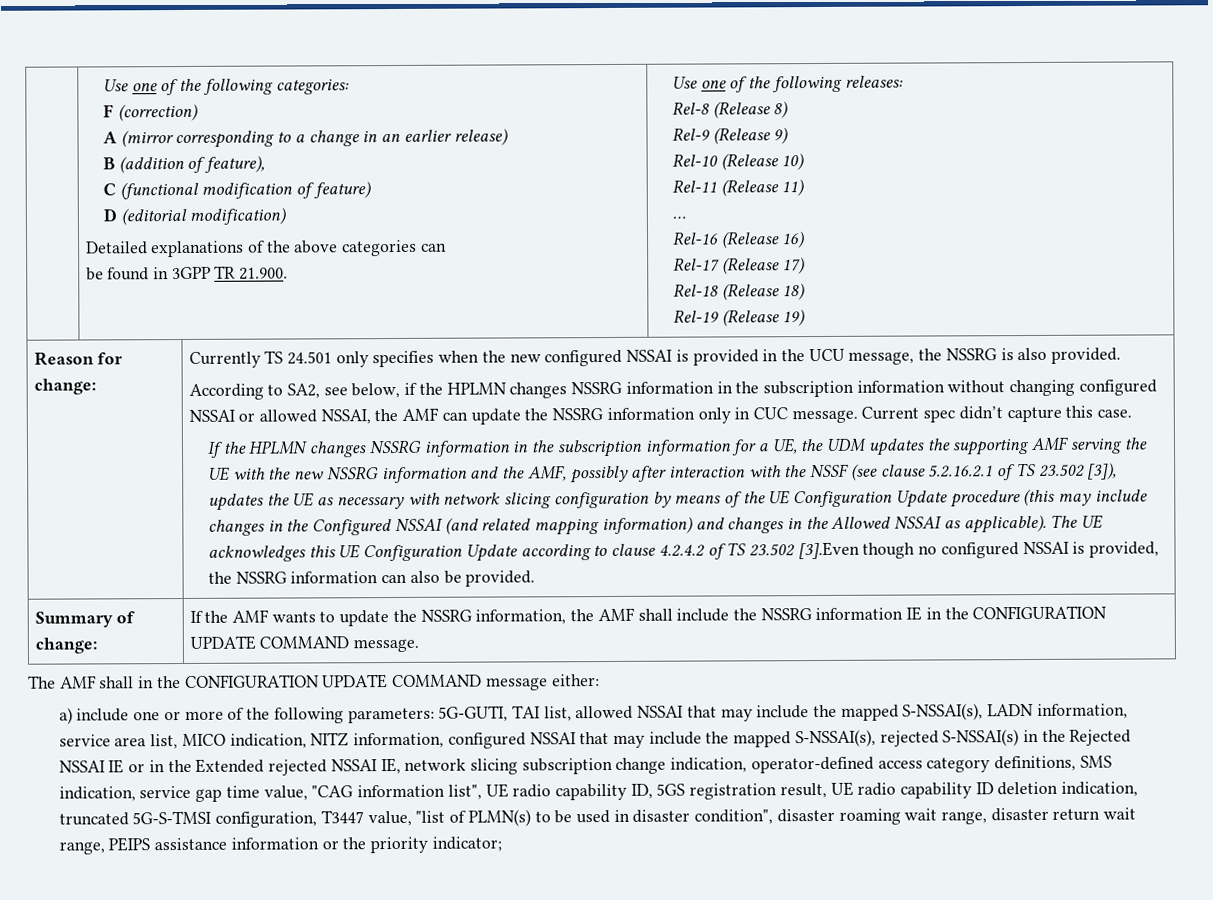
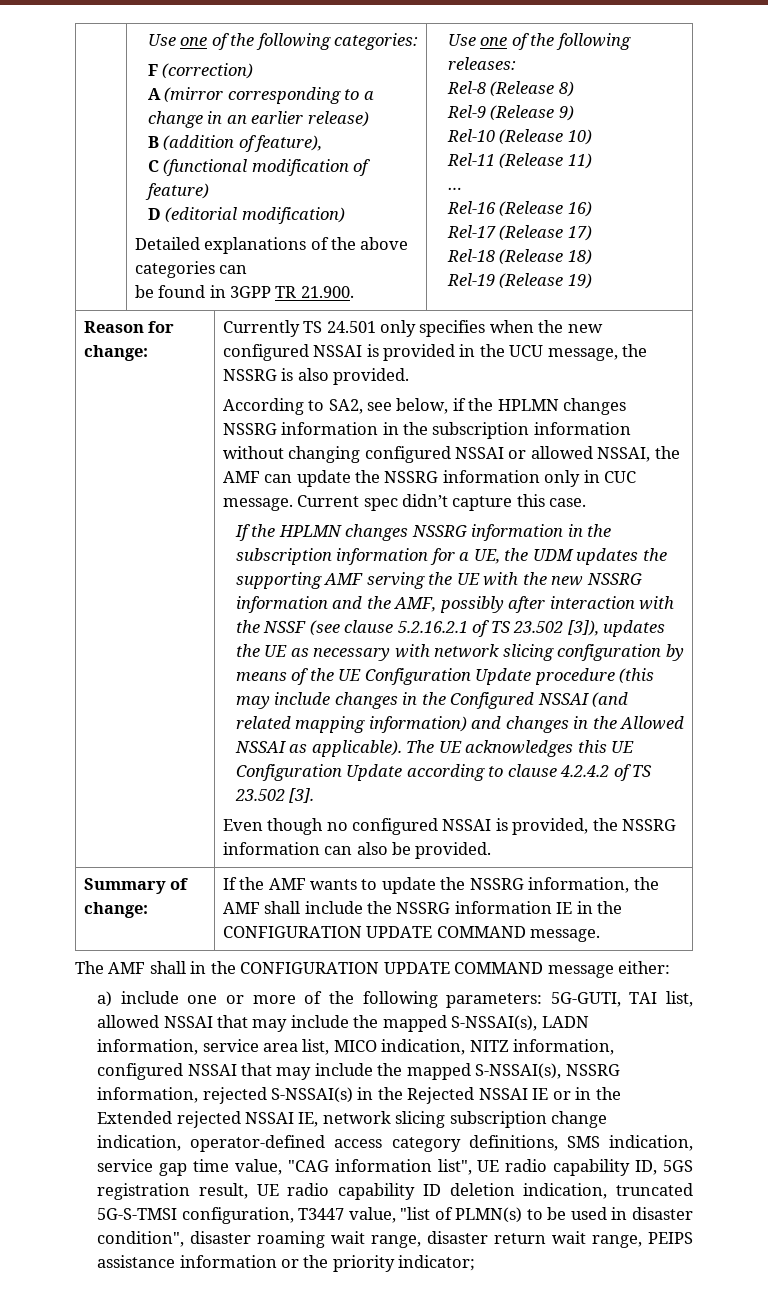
[797,541,860,560] [3].Even -> [289,788,315,803] [222,819,263,831] [3]. // Even
(876, 738) none -> [565,1064,620,1076] [97,1087,199,1103] NSSRG information,

